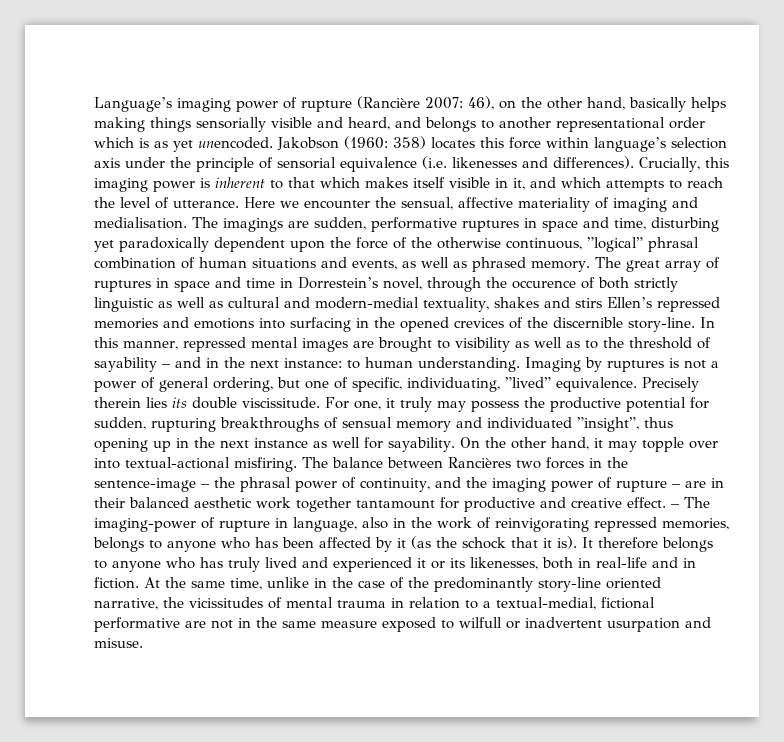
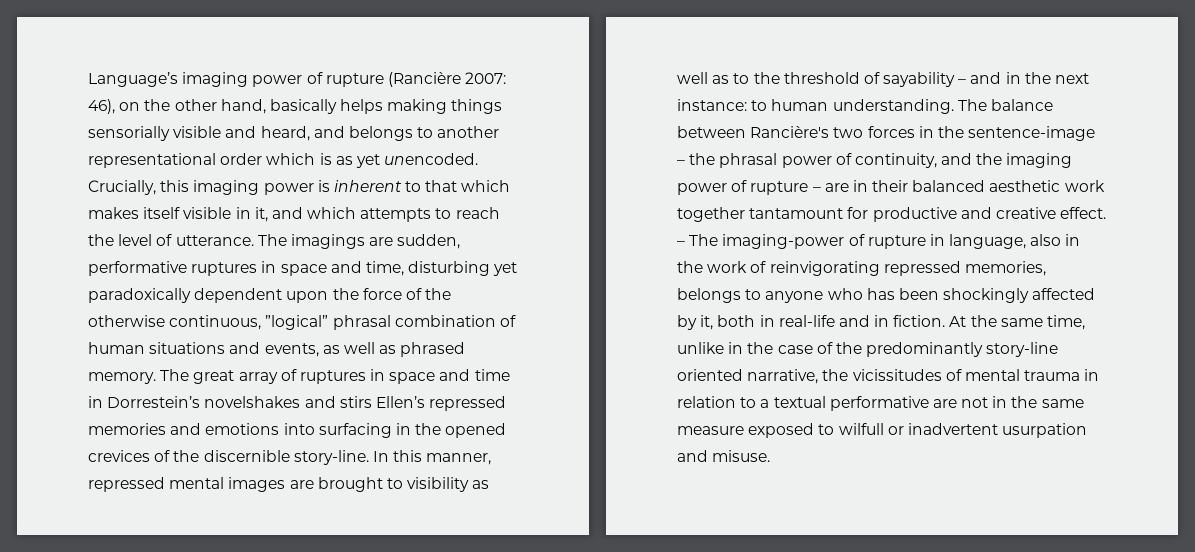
[277,136,727,152] [94,156,634,172] Jakobson (1960: 358) locates this force within language’s selection axis under the principle of sensorial equivalence (i.e. likenesses and differences). -> (479, 159) none
[244,197,698,212] [94,217,187,229] Here we encounter the sensual, affective materiality of imaging and medialisation. -> (254, 240) none
[383,277,678,292] [94,297,539,312] novel, through the occurence of both strictly linguistic as well as cultural and modern-medial textuality, shakes -> [204,396,301,408] novelshakes
[525,357,719,372] [94,377,699,392] [94,397,709,412] [94,417,673,432] [94,437,718,452] [94,457,297,472] Imaging by ruptures is not a power of general ordering, but one of specific, individuating, ”lived” equivalence. Precisely therein lies its double viscissitude. For one, it truly may possess the productive potential for sudden, rupturing breakthroughs of sensual memory and individuated ”insight”, thus opening up in the next instance as well for sayability. On the other hand, it may topple over into textual-actional misfiring. -> (954, 106) none
[448,457,511,468] Rancières -> [750,126,830,138] Rancière's
(314, 542) none -> [943,288,1030,303] shockingly
[397,536,713,552] [94,557,538,572] it (as the schock that it is). It therefore belongs to anyone who has truly lived and experienced it or its likenesses, -> [700,315,714,330] it,
[496,597,655,610] textual-medial, fictional -> [773,396,826,408] textual

